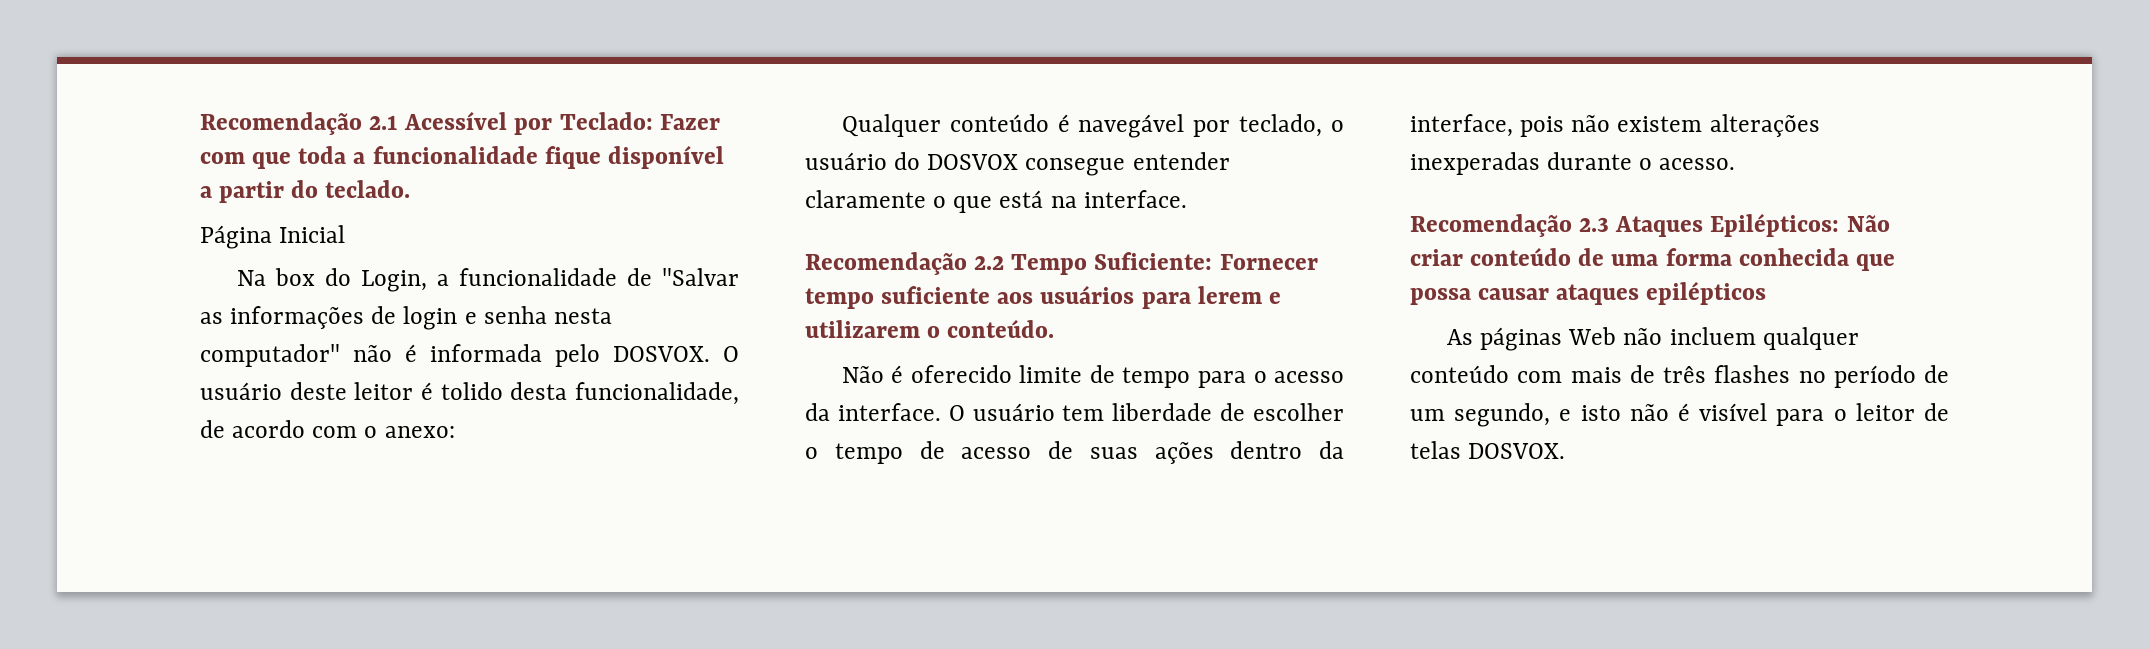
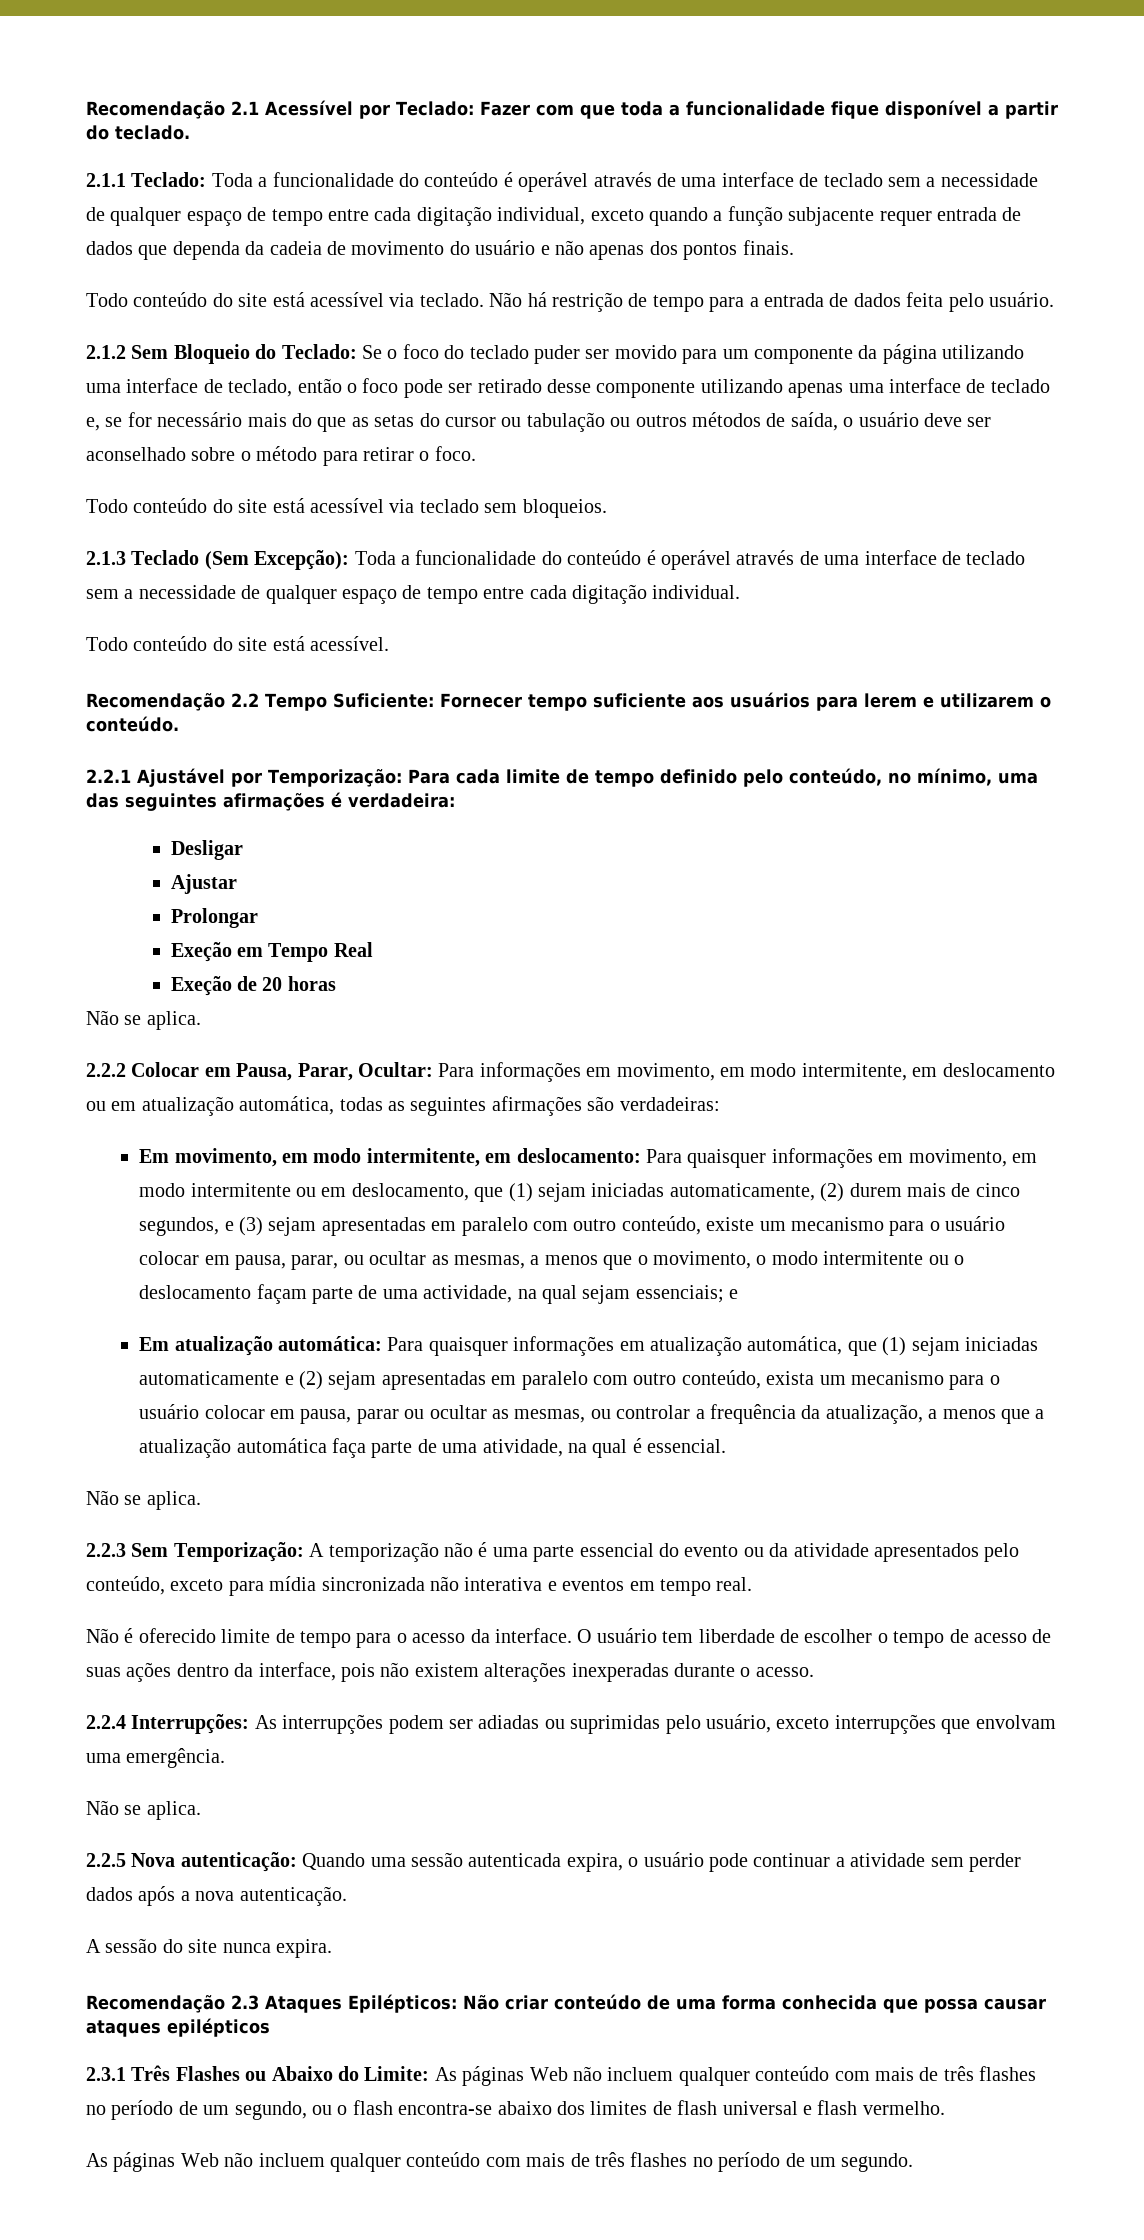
[200,225,346,249] [236,268,739,292] [200,306,612,330] [200,344,739,367] [200,382,739,405] [200,420,455,438] [841,114,1344,138] [805,152,1230,176] [805,190,1187,213] Página Inicial // Na box do Login, a funcionalidade de "Salvar as informações de login e senha nesta computador" não é informada pelo DOSVOX. O usuário deste leitor é tolido desta funcionalidade, de acordo com o anexo: // Qualquer conteúdo é navegável por teclado, o usuário do DOSVOX consegue entender claramente o que está na interface. -> [86,172,1038,192] [86,206,1022,226] [86,240,794,260] [86,292,1054,312] [86,344,1025,364] [86,378,1050,398] [86,412,992,432] [86,446,476,466] [86,498,607,518] [86,550,1026,570] [86,584,741,604] [86,636,389,651] 2.1.1 Teclado: Toda a funcionalidade do conteúdo é operável através de uma interface de teclado sem a necessidade de qualquer espaço de tempo entre cada digitação individual, exceto quando a função subjacente requer entrada de dados que dependa da cadeia de movimento do usuário e não apenas dos pontos finais. // Todo conteúdo do site está acessível via teclado. Não há restrição de tempo para a entrada de dados feita pelo usuário. // 2.1.2 Sem Bloqueio do Teclado: Se o foco do teclado puder ser movido para um componente da página utilizando uma interface de teclado, então o foco pode ser retirado desse componente utilizando apenas uma interface de teclado e, se for necessário mais do que as setas do cursor ou tabulação ou outros métodos de saída, o usuário deve ser aconselhado sobre o método para retirar o foco. // Todo conteúdo do site está acessível via teclado sem bloqueios. // 2.1.3 Teclado (Sem Excepção): Toda a funcionalidade do conteúdo é operável através de uma interface de teclado sem a necessidade de qualquer espaço de tempo entre cada digitação individual. // Todo conteúdo do site está acessível.
(1055, 328) none -> [86,768,1038,787] [86,792,455,811] [170,840,243,860] [170,874,237,894] [170,908,258,928] [170,942,373,962] [170,976,336,996] [86,1010,201,1030] [86,1062,1055,1082] [86,1096,720,1116] [139,1148,1038,1168] [139,1183,1020,1202] [139,1216,1006,1236] [139,1251,965,1270] [139,1284,739,1304] [139,1336,1039,1356] [139,1370,1000,1390] [139,1404,1045,1424] [139,1438,727,1458] [86,1490,201,1510] [86,1542,1020,1562] [86,1576,753,1596] // 2.2.1 Ajustável por Temporização: Para cada limite de tempo definido pelo conteúdo, no mínimo, uma das seguintes afirmações é verdadeira: // Desligar // Ajustar // Prolongar // Exeção em Tempo Real // Exeção de 20 horas // Não se aplica. // 2.2.2 Colocar em Pausa, Parar, Ocultar: Para informações em movimento, em modo intermitente, em deslocamento ou em atualização automática, todas as seguintes afirmações são verdadeiras: // Em movimento, em modo intermitente, em deslocamento: Para quaisquer informações em movimento, em modo intermitente ou em deslocamento, que (1) sejam iniciadas automaticamente, (2) durem mais de cinco segundos, e (3) sejam apresentadas em paralelo com outro conteúdo, existe um mecanismo para o usuário colocar em pausa, parar, ou ocultar as mesmas, a menos que o movimento, o modo intermitente ou o deslocamento façam parte de uma actividade, na qual sejam essenciais; e // Em atualização automática: Para quaisquer informações em atualização automática, que (1) sejam iniciadas automaticamente e (2) sejam apresentadas em paralelo com outro conteúdo, exista um mecanismo para o usuário colocar em pausa, parar ou ocultar as mesmas, ou controlar a frequência da atualização, a menos que a atualização automática faça parte de uma atividade, na qual é essencial. // Não se aplica. // 2.2.3 Sem Temporização: A temporização não é uma parte essencial do evento ou da atividade apresentados pelo conteúdo, exceto para mídia sincronizada não interativa e eventos em tempo real.
(1736, 164) none -> [86,1714,1056,1734] [86,1748,226,1768] [86,1800,201,1820] [86,1852,1021,1872] [86,1886,347,1906] [86,1938,332,1958] // 2.2.4 Interrupções: As interrupções podem ser adiadas ou suprimidas pelo usuário, exceto interrupções que envolvam uma emergência. // Não se aplica. // 2.2.5 Nova autenticação: Quando uma sessão autenticada expira, o usuário pode continuar a atividade sem perder dados após a nova autenticação. // A sessão do site nunca expira.
(1767, 293) none -> [86,2065,430,2081] 2.3.1 Três Flashes ou Abaixo do Limite:
[1559,403,1949,426] [1410,441,1566,459] e isto não é visível para o leitor de telas DOSVOX. -> [312,2100,945,2115] [86,2152,914,2172] ou o flash encontra-se abaixo dos limites de flash universal e flash vermelho. // As páginas Web não incluem qualquer conteúdo com mais de três flashes no período de um segundo.

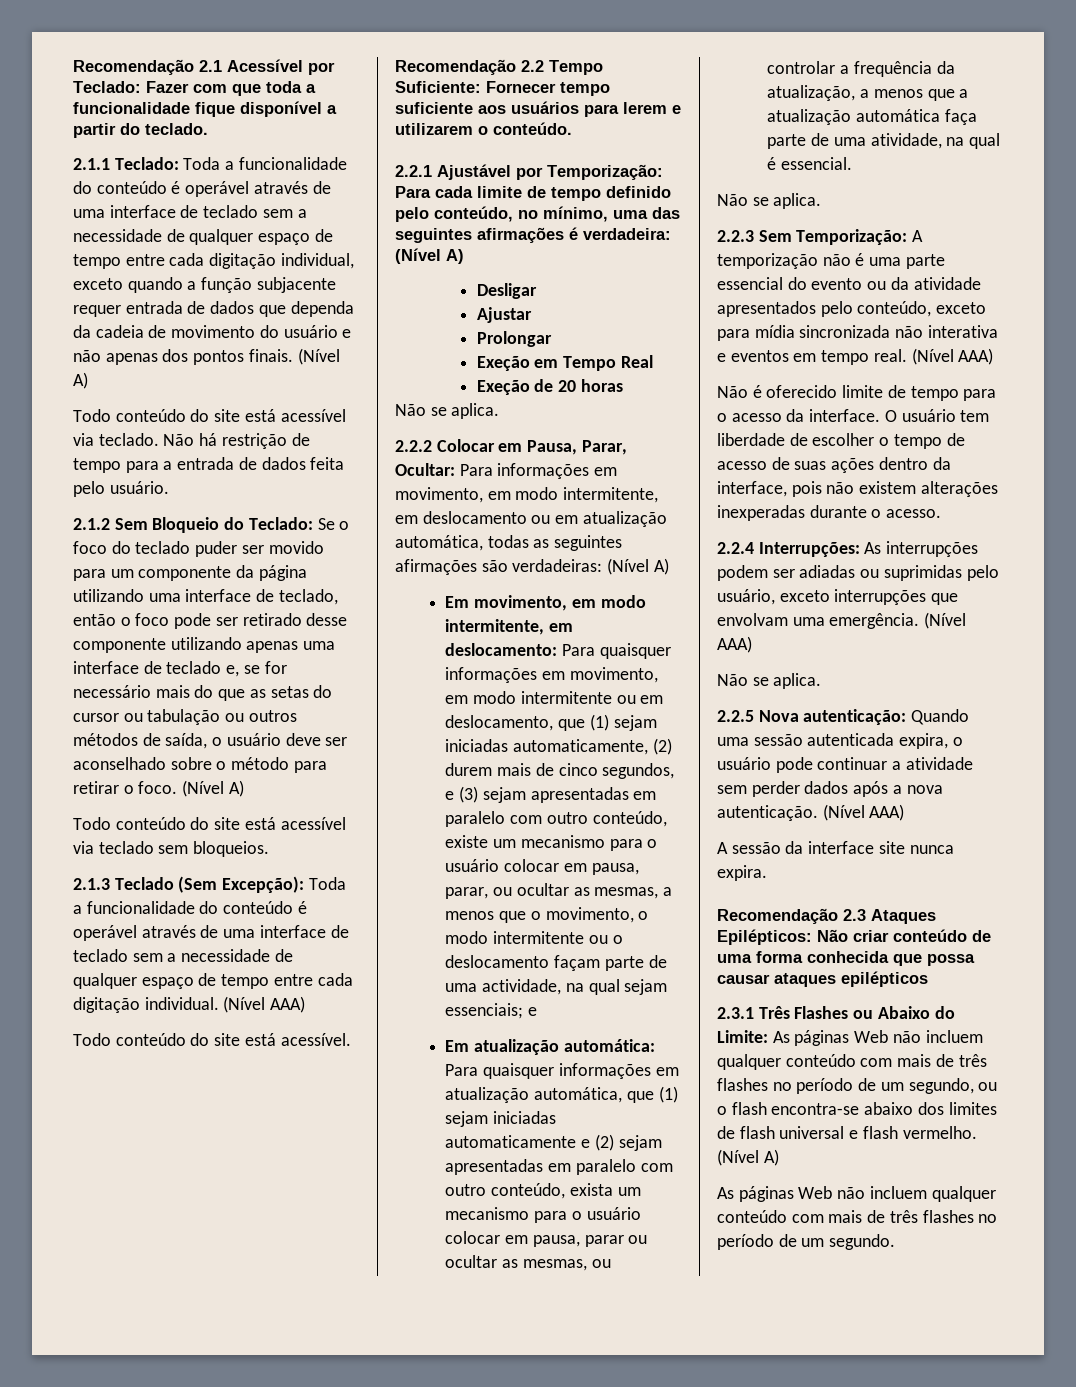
(794, 247) none -> [297,348,340,365] [73,372,88,389] (Nível A)
(476, 453) none -> [182,780,244,797] (Nível A)
(741, 592) none -> [223,996,306,1013] (Nível AAA)
(455, 800) none -> [395,248,464,264] (Nível A)
(720, 1104) none -> [607,558,669,575] (Nível A)
(753, 1584) none -> [911,348,994,365] (Nível AAA)
(226, 1758) none -> [924,612,967,629] [717,636,752,653] (Nível AAA)
(347, 1896) none -> [822,804,905,821] (Nível AAA)
[162,1939,183,1953] do -> [785,841,875,854] da interface
(945, 2108) none -> [717,1149,779,1166] (Nível A)

